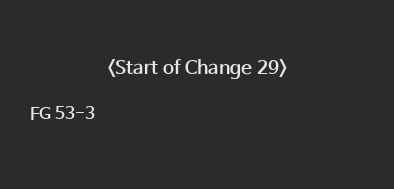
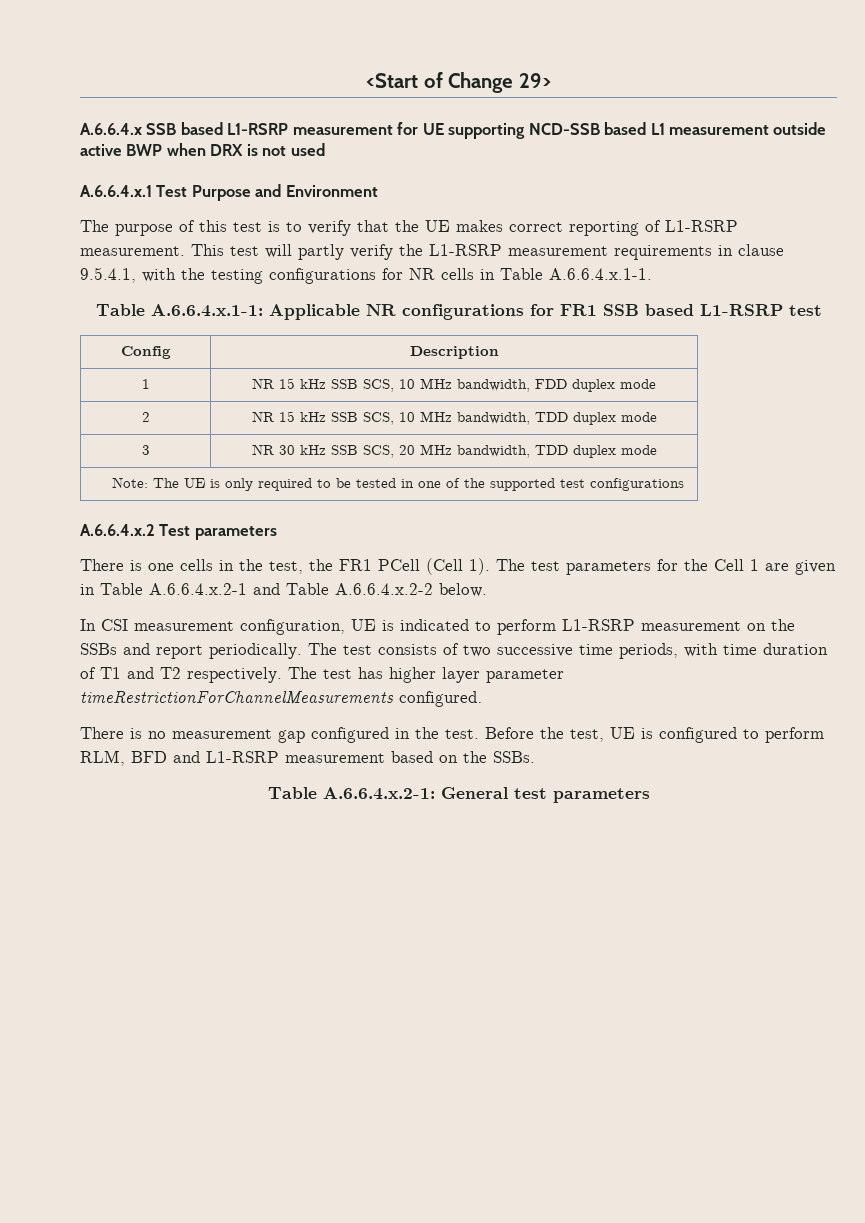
[30,106,96,120] FG 53-3 -> [80,122,827,139] [80,143,325,156] [80,184,378,201] [80,220,738,236] [80,244,784,260] [80,267,652,284] [95,304,822,320] [120,346,171,359] [409,346,499,359] [141,379,150,389] [252,378,656,392] [141,412,150,422] [251,411,657,425] [141,445,150,455] [251,444,657,458] [111,477,684,491] [80,524,277,540] [80,558,836,575] [80,583,487,597] [80,619,795,635] [80,643,828,659] [80,667,564,683] [80,691,482,707] [80,727,824,743] [80,750,535,766] [267,787,650,803] A.6.6.4.x SSB based L1-RSRP measurement for UE supporting NCD-SSB based L1 measurement outside active BWP when DRX is not used // A.6.6.4.x.1 Test Purpose and Environment // The purpose of this test is to verify that the UE makes correct reporting of L1-RSRP measurement. This test will partly verify the L1-RSRP measurement requirements in clause 9.5.4.1, with the testing configurations for NR cells in Table A.6.6.4.x.1-1. // Table A.6.6.4.x.1-1: Applicable NR configurations for FR1 SSB based L1-RSRP test // Config | Description // 1 | NR 15 kHz SSB SCS, 10 MHz bandwidth, FDD duplex mode // 2 | NR 15 kHz SSB SCS, 10 MHz bandwidth, TDD duplex mode // 3 | NR 30 kHz SSB SCS, 20 MHz bandwidth, TDD duplex mode // Note: The UE is only required to be tested in one of the supported test configurations // A.6.6.4.x.2 Test parameters // There is one cells in the test, the FR1 PCell (Cell 1). The test parameters for the Cell 1 are given in Table A.6.6.4.x.2-1 and Table A.6.6.4.x.2-2 below. // In CSI measurement configuration, UE is indicated to perform L1-RSRP measurement on the SSBs and report periodically. The test consists of two successive time periods, with time duration of T1 and T2 respectively. The test has higher layer parameter timeRestrictionForChannelMeasurements configured. // There is no measurement gap configured in the test. Before the test, UE is configured to perform RLM, BFD and L1-RSRP measurement based on the SSBs. // Table A.6.6.4.x.2-1: General test parameters

